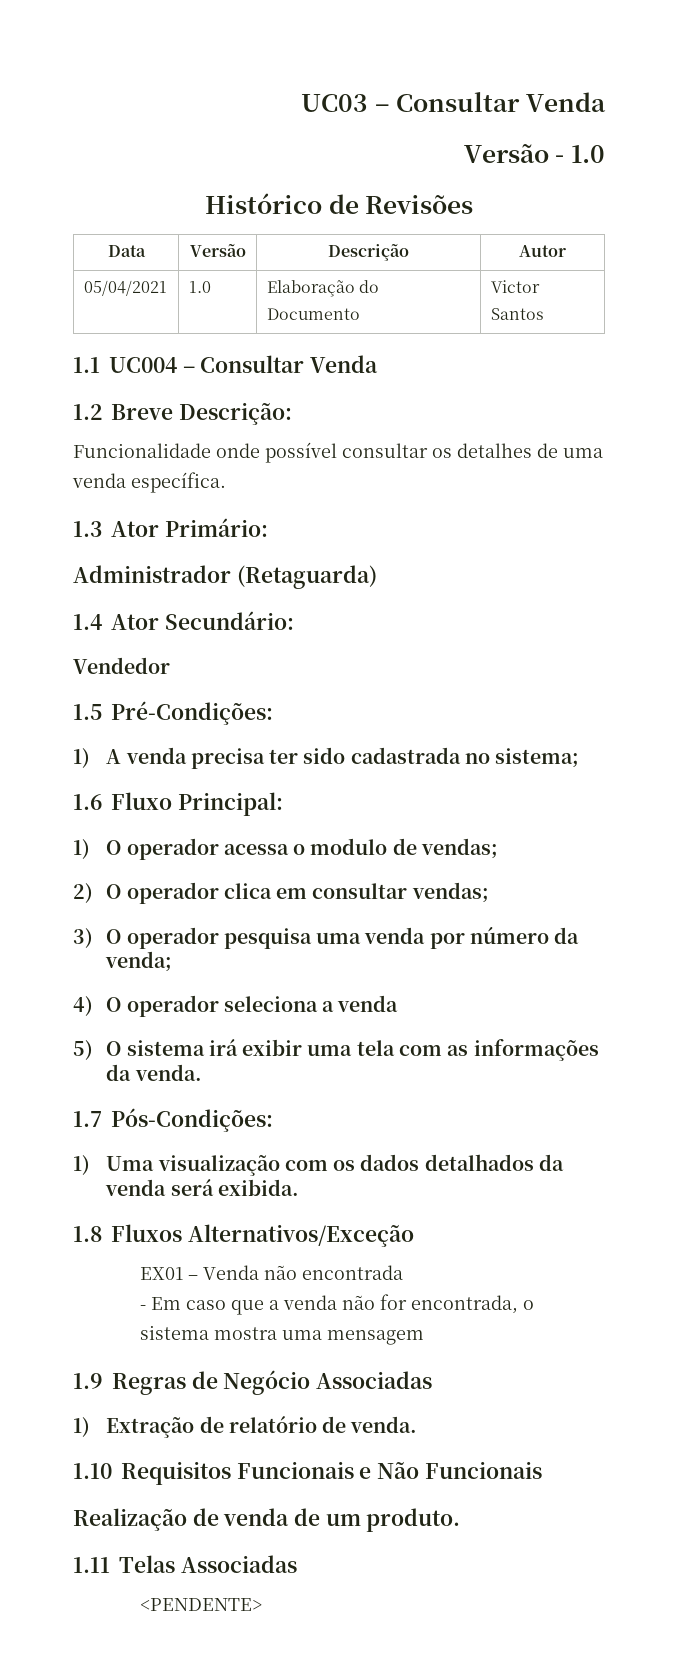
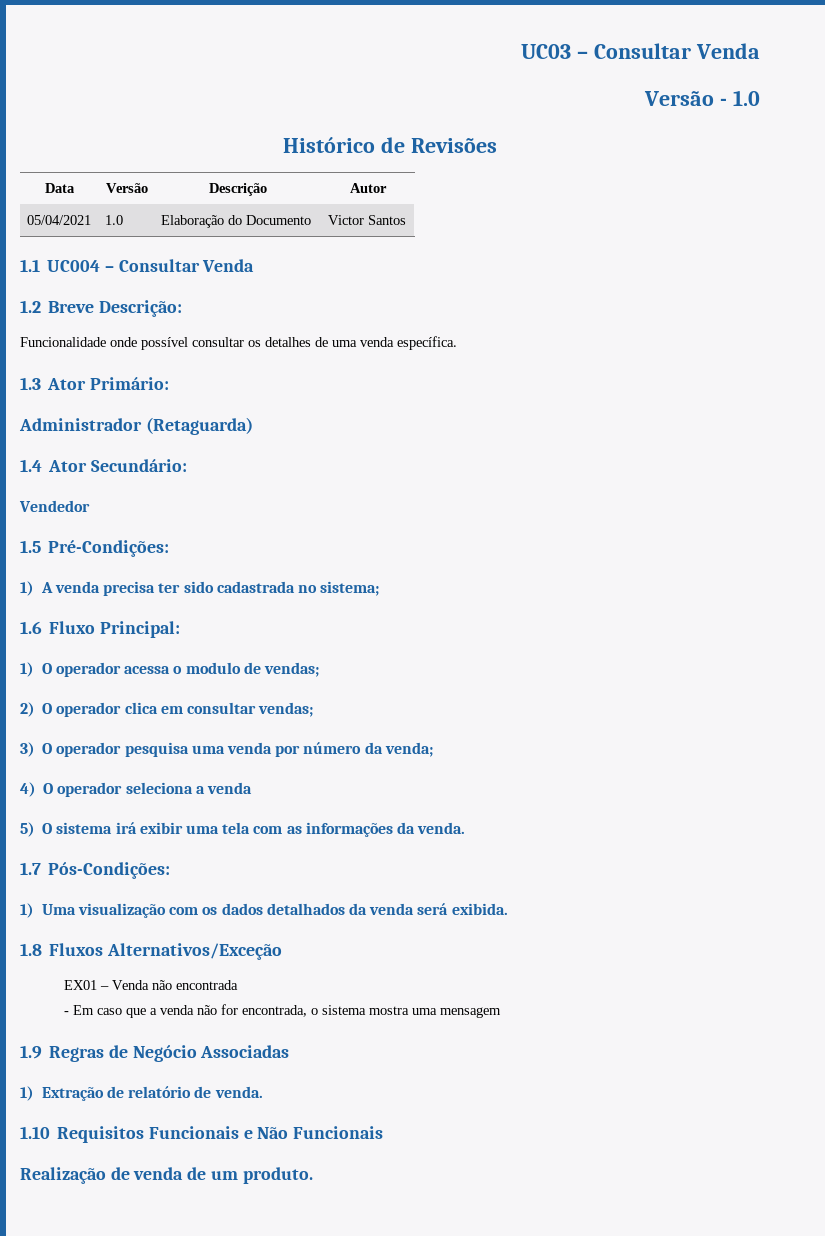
[73,1555,297,1573] [139,1598,262,1611] // 1.11 Telas Associadas // <PENDENTE> -> (313, 1175) none

